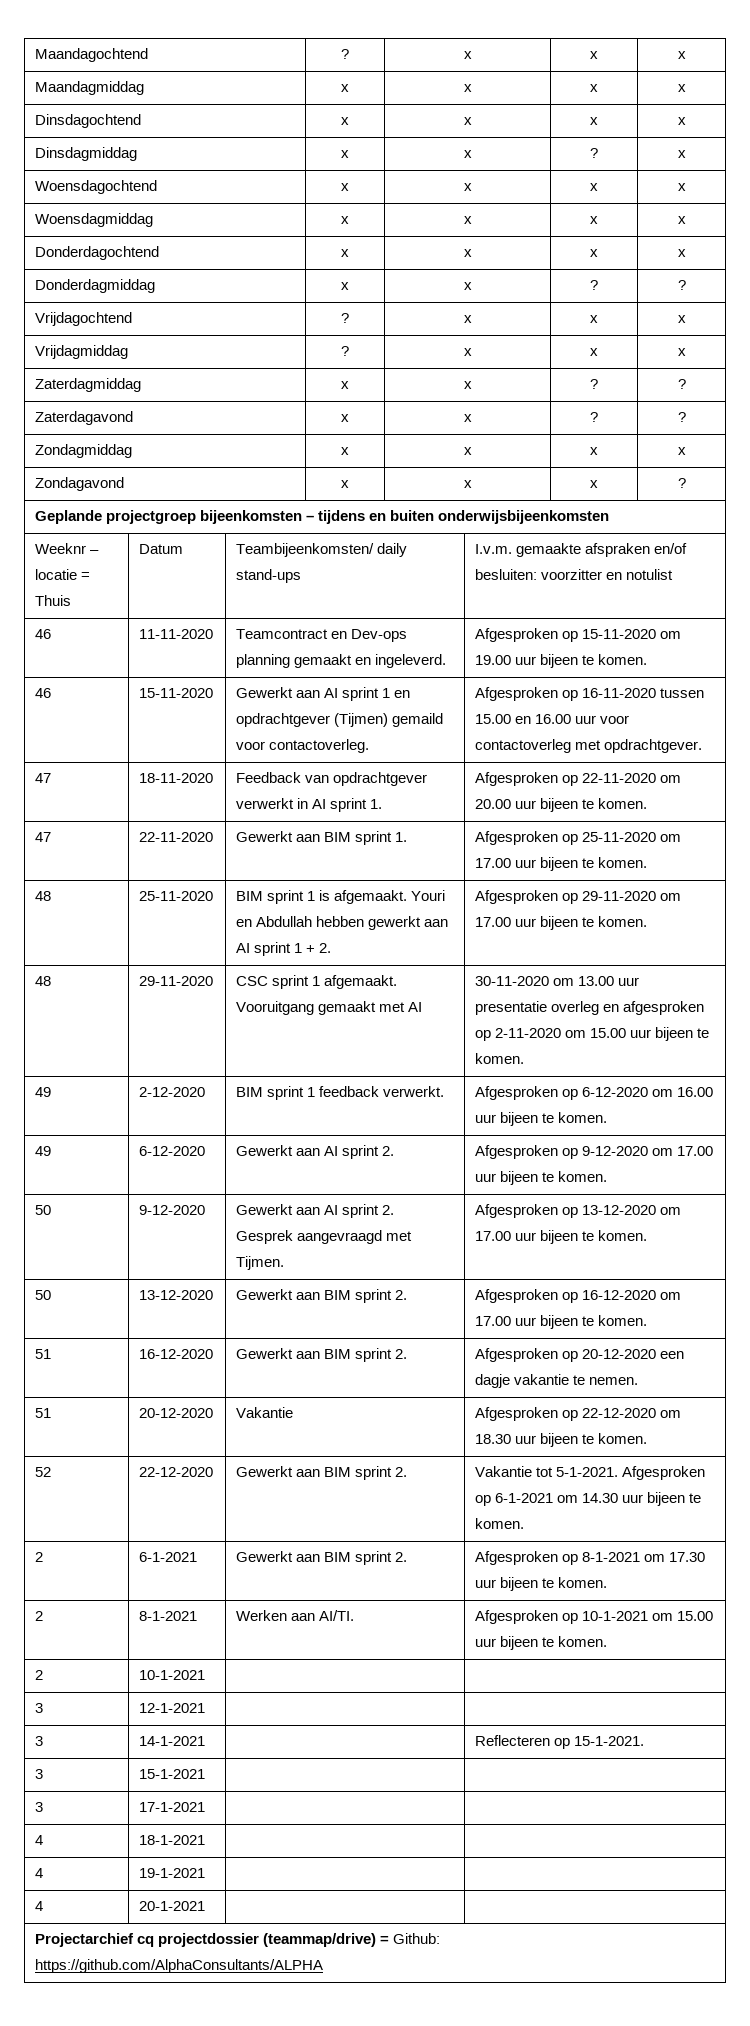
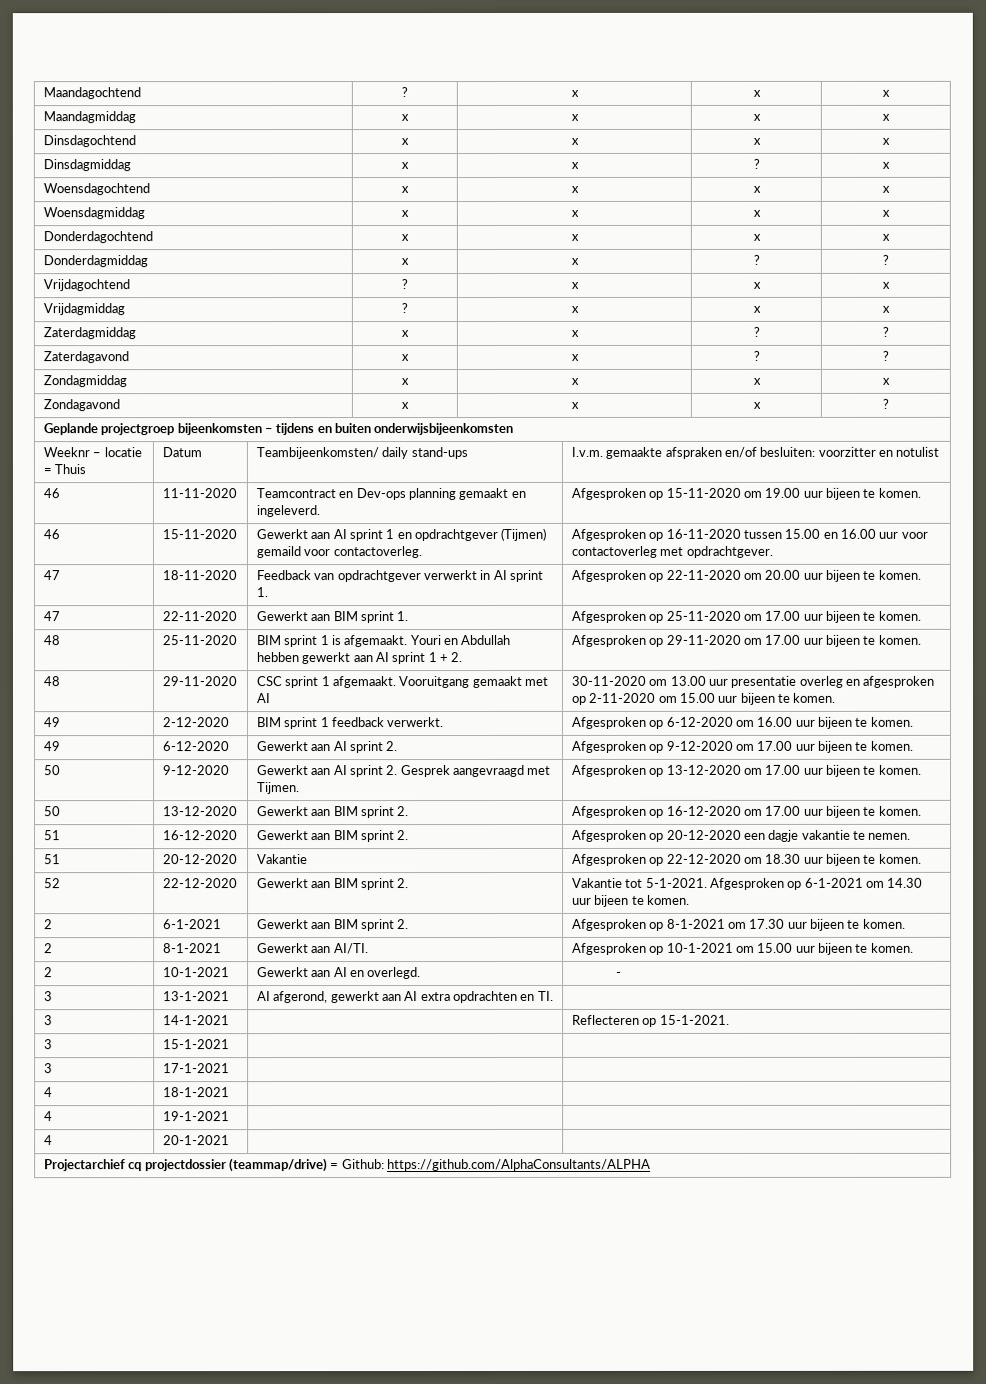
[236,1610,288,1621] Werken -> [256,943,309,954] Gewerkt
[35,1703,44,1713] [139,1703,206,1713] | // 3 | 12-1-2021 | -> [256,967,422,980] [615,971,622,977] [43,991,53,1002] [162,991,230,1002] [256,990,554,1004] Gewerkt aan AI en overlegd. | - // 3 | 13-1-2021 | AI afgerond, gewerkt aan AI extra opdrachten en TI.

